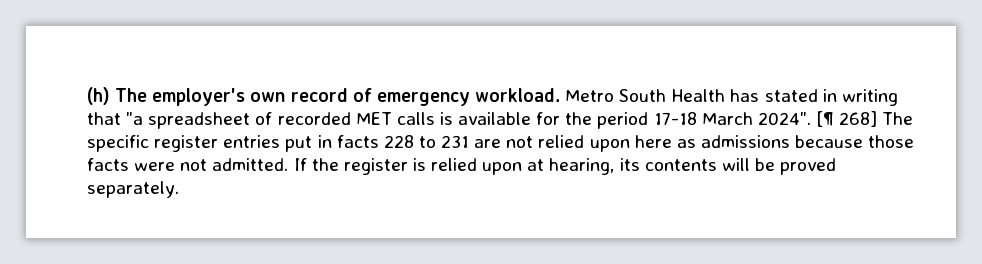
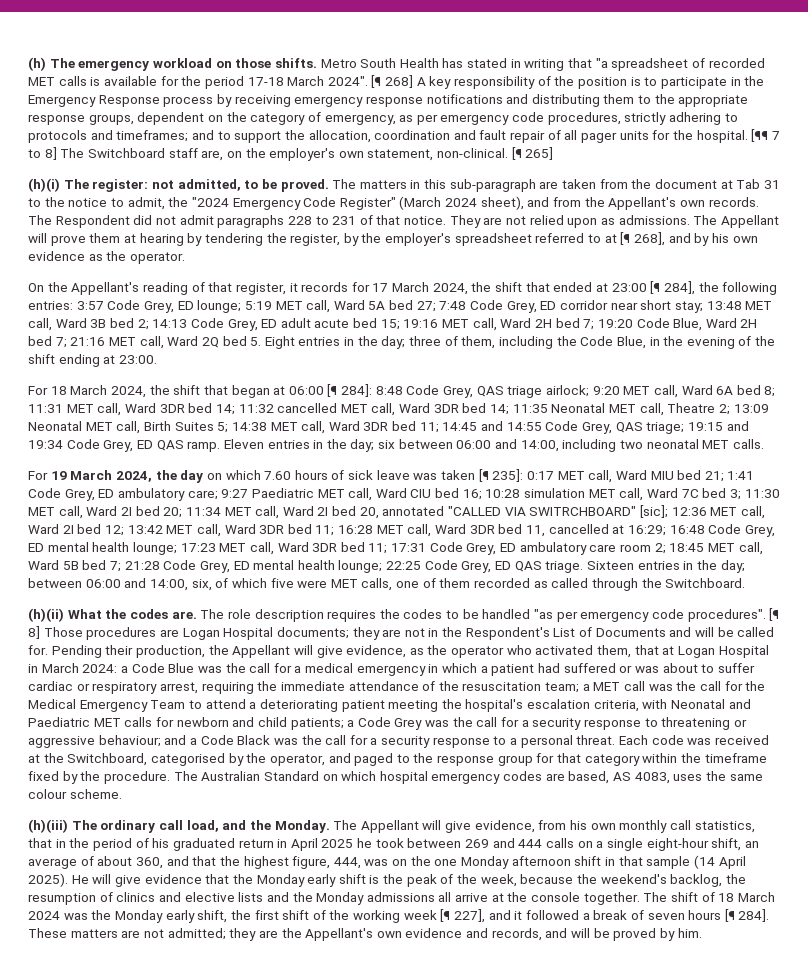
[152,88,560,106] employer's own record of emergency workload. -> [78,58,317,71] emergency workload on those shifts.
[882,112,914,125] [87,135,915,152] [87,158,717,175] The specific register entries put in facts 228 to 231 are not relied upon here as admissions because those facts were not admitted. If the register is relied upon at hearing, its contents -> [416,76,765,89] [28,94,749,107] [28,112,738,125] [28,129,780,143] [28,147,554,161] [28,178,780,192] [28,196,759,210] [28,215,779,228] [28,232,758,246] [28,251,185,264] [28,281,778,295] [28,300,773,313] [28,318,758,331] [28,336,776,349] [28,354,157,367] [28,384,776,398] [28,403,769,416] [28,421,749,434] [28,439,764,452] [28,469,755,483] [28,488,780,501] [28,505,765,519] [28,524,775,537] [28,542,763,555] [28,560,745,573] [28,578,746,591] [28,608,780,622] [28,626,775,640] [28,645,769,658] [28,663,755,676] [28,681,766,694] [28,699,751,712] [28,717,747,730] [28,735,769,748] [28,753,767,766] [28,771,763,784] [28,789,122,799] [28,819,755,833] [28,838,759,851] [28,855,746,869] [28,873,746,887] [28,892,775,905] [28,909,770,923] [28,928,568,941] A key responsibility of the position is to participate in the Emergency Response process by receiving emergency response notifications and distributing them to the appropriate response groups, dependent on the category of emergency, as per emergency code procedures, strictly adhering to protocols and timeframes; and to support the allocation, coordination and fault repair of all pager units for the hospital. [¶¶ 7 to 8] The Switchboard staff are, on the employer's own statement, non-clinical. [¶ 265] // (h)(i) The register: not admitted, to be proved. The matters in this sub-paragraph are taken from the document at Tab 31 to the notice to admit, the "2024 Emergency Code Register" (March 2024 sheet), and from the Appellant's own records. The Respondent did not admit paragraphs 228 to 231 of that notice. They are not relied upon as admissions. The Appellant will prove them at hearing by tendering the register, by the employer's spreadsheet referred to at [¶ 268], and by his own evidence as the operator. // On the Appellant's reading of that register, it records for 17 March 2024, the shift that ended at 23:00 [¶ 284], the following entries: 3:57 Code Grey, ED lounge; 5:19 MET call, Ward 5A bed 27; 7:48 Code Grey, ED corridor near short stay; 13:48 MET call, Ward 3B bed 2; 14:13 Code Grey, ED adult acute bed 15; 19:16 MET call, Ward 2H bed 7; 19:20 Code Blue, Ward 2H bed 7; 21:16 MET call, Ward 2Q bed 5. Eight entries in the day; three of them, including the Code Blue, in the evening of the shift ending at 23:00. // For 18 March 2024, the shift that began at 06:00 [¶ 284]: 8:48 Code Grey, QAS triage airlock; 9:20 MET call, Ward 6A bed 8; 11:31 MET call, Ward 3DR bed 14; 11:32 cancelled MET call, Ward 3DR bed 14; 11:35 Neonatal MET call, Theatre 2; 13:09 Neonatal MET call, Birth Suites 5; 14:38 MET call, Ward 3DR bed 11; 14:45 and 14:55 Code Grey, QAS triage; 19:15 and 19:34 Code Grey, ED QAS ramp. Eleven entries in the day; six between 06:00 and 14:00, including two neonatal MET calls. // For 19 March 2024, the day on which 7.60 hours of sick leave was taken [¶ 235]: 0:17 MET call, Ward MIU bed 21; 1:41 Code Grey, ED ambulatory care; 9:27 Paediatric MET call, Ward CIU bed 16; 10:28 simulation MET call, Ward 7C bed 3; 11:30 MET call, Ward 2I bed 20; 11:34 MET call, Ward 2I bed 20, annotated "CALLED VIA SWITRCHBOARD" [sic]; 12:36 MET call, Ward 2I bed 12; 13:42 MET call, Ward 3DR bed 11; 16:28 MET call, Ward 3DR bed 11, cancelled at 16:29; 16:48 Code Grey, ED mental health lounge; 17:23 MET call, Ward 3DR bed 11; 17:31 Code Grey, ED ambulatory care room 2; 18:45 MET call, Ward 5B bed 7; 21:28 Code Grey, ED mental health lounge; 22:25 Code Grey, ED QAS triage. Sixteen entries in the day; between 06:00 and 14:00, six, of which five were MET calls, one of them recorded as called through the Switchboard. // (h)(ii) What the codes are. The role description requires the codes to be handled "as per emergency code procedures". [¶ 8] Those procedures are Logan Hospital documents; they are not in the Respondent's List of Documents and will be called for. Pending their production, the Appellant will give evidence, as the operator who activated them, that at Logan Hospital in March 2024: a Code Blue was the call for a medical emergency in which a patient had suffered or was about to suffer cardiac or respiratory arrest, requiring the immediate attendance of the resuscitation team; a MET call was the call for the Medical Emergency Team to attend a deteriorating patient meeting the hospital's escalation criteria, with Neonatal and Paediatric MET calls for newborn and child patients; a Code Grey was the call for a security response to threatening or aggressive behaviour; and a Code Black was the call for a security response to a personal threat. Each code was received at the Switchboard, categorised by the operator, and paged to the response group for that category within the timeframe fixed by the procedure. The Australian Standard on which hospital emergency codes are based, AS 4083, uses the same colour scheme. // (h)(iii) The ordinary call load, and the Monday. The Appellant will give evidence, from his own monthly call statistics, that in the period of his graduated return in April 2025 he took between 269 and 444 calls on a single eight-hour shift, an average of about 360, and that the highest figure, 444, was on the one Monday afternoon shift in that sample (14 April 2025). He will give evidence that the Monday early shift is the peak of the week, because the weekend's backlog, the resumption of clinics and elective lists and the Monday admissions all arrive at the console together. The shift of 18 March 2024 was the Monday early shift, the first shift of the working week [¶ 227], and it followed a break of seven hours [¶ 284]. These matters are not admitted; they are the Appellant's own evidence and records, and
[87,181,179,198] separately. -> [659,928,702,941] by him.

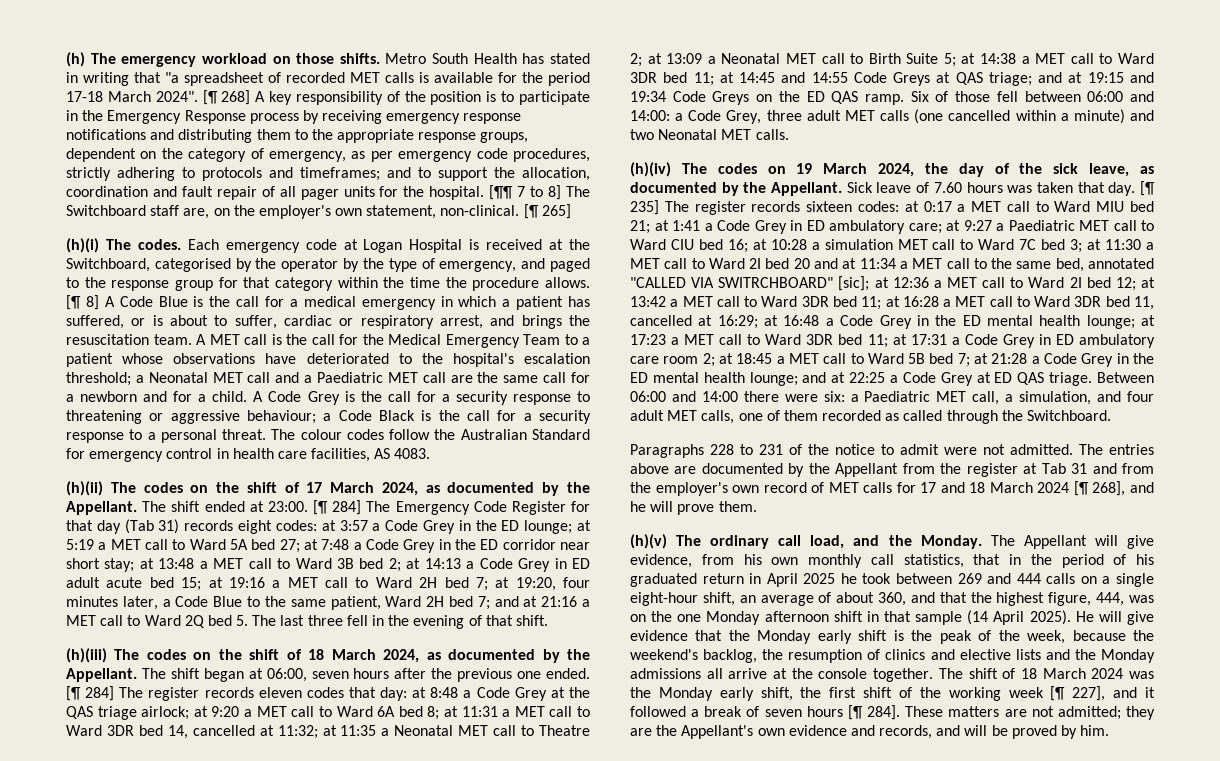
[92,179,780,192] [28,196,759,210] [28,215,779,228] [28,232,758,246] [28,251,185,264] [28,281,778,295] [28,300,537,313] register: not admitted, to be proved. The matters in this sub-paragraph are taken from the document at Tab 31 to the notice to admit, the "2024 Emergency Code Register" (March 2024 sheet), and from the Appellant's own records. The Respondent did not admit paragraphs 228 to 231 of that notice. They are not relied upon as admissions. The Appellant will prove them at hearing by tendering the register, by the employer's spreadsheet referred to at [¶ 268], and by his own evidence as the operator. // On the Appellant's reading of that register, it records for 17 March 2024, the shift that ended at 23:00 [¶ 284], the following entries: 3:57 Code Grey, ED lounge; 5:19 MET call, Ward 5A bed 27; 7:48 Code Grey, -> [137,239,590,253] [66,258,590,272] [66,277,591,291] [66,295,590,310] [66,315,590,329] [66,334,590,348] [66,353,590,367] [66,372,590,386] [66,391,590,405] [66,410,591,424] [66,429,590,443] [66,448,431,462] [66,481,590,496] [66,500,591,515] [66,519,591,534] [66,539,476,553] codes. Each emergency code at Logan Hospital is received at the Switchboard, categorised by the operator by the type of emergency, and paged to the response group for that category within the time the procedure allows. [¶ 8] A Code Blue is the call for a medical emergency in which a patient has suffered, or is about to suffer, cardiac or respiratory arrest, and brings the resuscitation team. A MET call is the call for the Medical Emergency Team to a patient whose observations have deteriorated to the hospital's escalation threshold; a Neonatal MET call and a Paediatric MET call are the same call for a newborn and for a child. A Code Grey is the call for a security response to threatening or aggressive behaviour; a Code Black is the call for a security response to a personal threat. The colour codes follow the Australian Standard for emergency control in health care facilities, AS 4083. // (h)(ii) The codes on the shift of 17 March 2024, as documented by the Appellant. The shift ended at 23:00. [¶ 284] The Emergency Code Register for that day (Tab 31) records eight codes: at 3:57 a Code Grey in the ED lounge; at 5:19 a MET call to Ward 5A bed 27; at 7:48 a Code Grey in the
[706,301,773,310] [28,318,258,331] 13:48 MET call, Ward 3B bed 2; 14:13 Code Grey, -> [139,558,567,572] at 13:48 a MET call to Ward 3B bed 2; at 14:13 a Code Grey in
[403,318,758,331] [28,336,776,349] [28,354,157,367] [28,384,776,398] [28,403,769,416] [28,421,439,434] 19:16 MET call, Ward 2H bed 7; 19:20 Code Blue, Ward 2H bed 7; 21:16 MET call, Ward 2Q bed 5. Eight entries in the day; three of them, including the Code Blue, in the evening of the shift ending at 23:00. // For 18 March 2024, the shift that began at 06:00 [¶ 284]: 8:48 Code Grey, QAS triage airlock; 9:20 MET call, Ward 6A bed 8; 11:31 MET call, Ward 3DR bed 14; 11:32 cancelled MET call, Ward 3DR bed 14; 11:35 Neonatal MET call, Theatre 2; 13:09 Neonatal MET call, Birth Suites 5; 14:38 MET call, Ward 3DR bed 11; -> [208,577,590,591] [66,596,590,610] [66,615,548,629] [66,648,590,663] [66,668,591,682] [66,686,590,701] [66,706,590,720] [66,725,591,739] [630,53,1154,67] [630,72,734,86] at 19:16 a MET call to Ward 2H bed 7; at 19:20, four minutes later, a Code Blue to the same patient, Ward 2H bed 7; and at 21:16 a MET call to Ward 2Q bed 5. The last three fell in the evening of that shift. // (h)(iii) The codes on the shift of 18 March 2024, as documented by the Appellant. The shift began at 06:00, seven hours after the previous one ended. [¶ 284] The register records eleven codes that day: at 8:48 a Code Grey at the QAS triage airlock; at 9:20 a MET call to Ward 6A bed 8; at 11:31 a MET call to Ward 3DR bed 14, cancelled at 11:32; at 11:35 a Neonatal MET call to Theatre 2; at 13:09 a Neonatal MET call to Birth Suite 5; at 14:38 a MET call to Ward 3DR bed 11; at
[581,421,749,434] [28,439,764,452] [28,471,48,480] Grey, QAS triage; 19:15 and 19:34 Code Grey, ED QAS ramp. Eleven entries in the day; six between 06:00 and 14:00, including two neonatal MET calls. // For -> [893,72,1154,86] [630,91,1154,105] [630,109,1154,124] [630,129,789,140] [630,162,786,177] Greys at QAS triage; and at 19:15 and 19:34 Code Greys on the ED QAS ramp. Six of those fell between 06:00 and 14:00: a Code Grey, three adult MET calls (one cancelled within a minute) and two Neonatal MET calls. // (h)(iv) The codes on
[206,469,755,483] [28,488,780,501] [28,506,379,519] on which 7.60 hours of sick leave was taken [¶ 235]: 0:17 MET call, Ward MIU bed 21; 1:41 Code Grey, ED ambulatory care; 9:27 Paediatric MET call, Ward CIU bed 16; 10:28 simulation MET call, Ward 7C bed 3; 11:30 MET call, Ward 2I bed 20; 11:34 MET call, Ward 2I bed 20, -> [994,163,1154,177] [630,181,1155,196] [630,200,1154,215] [630,220,1154,234] [630,239,1154,253] [630,258,1084,272] of the sick leave, as documented by the Appellant. Sick leave of 7.60 hours was taken that day. [¶ 235] The register records sixteen codes: at 0:17 a MET call to Ward MIU bed 21; at 1:41 a Code Grey in ED ambulatory care; at 9:27 a Paediatric MET call to Ward CIU bed 16; at 10:28 a simulation MET call to Ward 7C bed 3; at 11:30 a MET call to Ward 2I bed 20 and at 11:34 a MET call to the same bed,
[671,506,765,519] [28,524,432,537] 12:36 MET call, Ward 2I bed 12; 13:42 MET call, Ward 3DR bed 11; 16:28 MET call, -> [874,277,1156,291] [630,296,1030,310] at 12:36 a MET call to Ward 2I bed 12; at 13:42 a MET call to Ward 3DR bed 11; at 16:28 a MET call to
[669,524,775,537] [28,542,497,555] 16:48 Code Grey, ED mental health lounge; 17:23 MET call, Ward 3DR bed 11; 17:31 Code Grey, -> [764,315,1155,329] [630,334,1051,348] at 16:48 a Code Grey in the ED mental health lounge; at 17:23 a MET call to Ward 3DR bed 11; at 17:31 a Code Grey in
[669,542,763,555] [28,560,745,573] [28,578,328,591] 18:45 MET call, Ward 5B bed 7; 21:28 Code Grey, ED mental health lounge; 22:25 Code Grey, ED QAS triage. Sixteen entries in the day; between 06:00 and 14:00, six, of which five were -> [718,353,1154,367] [630,372,1154,386] [630,391,1154,405] [630,410,664,421] at 18:45 a MET call to Ward 5B bed 7; at 21:28 a Code Grey in the ED mental health lounge; and at 22:25 a Code Grey at ED QAS triage. Between 06:00 and 14:00 there were six: a Paediatric MET call, a simulation, and four adult
[28,608,780,622] [28,626,775,640] [28,645,769,658] [28,663,755,676] [28,681,766,694] [28,699,751,712] [28,717,747,730] [28,735,769,748] [28,753,767,766] [28,771,763,784] [28,789,122,799] [28,819,68,833] (h)(ii) What the codes are. The role description requires the codes to be handled "as per emergency code procedures". [¶ 8] Those procedures are Logan Hospital documents; they are not in the Respondent's List of Documents and will be called for. Pending their production, the Appellant will give evidence, as the operator who activated them, that at Logan Hospital in March 2024: a Code Blue was the call for a medical emergency in which a patient had suffered or was about to suffer cardiac or respiratory arrest, requiring the immediate attendance of the resuscitation team; a MET call was the call for the Medical Emergency Team to attend a deteriorating patient meeting the hospital's escalation criteria, with Neonatal and Paediatric MET calls for newborn and child patients; a Code Grey was the call for a security response to threatening or aggressive behaviour; and a Code Black was the call for a security response to a personal threat. Each code was received at the Switchboard, categorised by the operator, and paged to the response group for that category within the timeframe fixed by the procedure. The Australian Standard on which hospital emergency codes are based, AS 4083, uses the same colour scheme. // (h)(iii) -> [630,444,1154,458] [630,463,1154,477] [630,481,1154,496] [630,501,757,515] [630,534,667,549] Paragraphs 228 to 231 of the notice to admit were not admitted. The entries above are documented by the Appellant from the register at Tab 31 and from the employer's own record of MET calls for 17 and 18 March 2024 [¶ 268], and he will prove them. // (h)(v)

